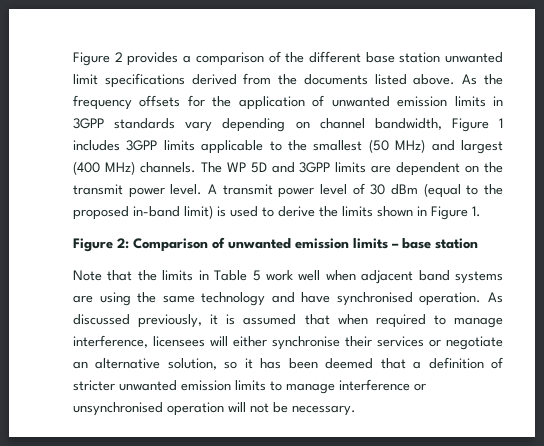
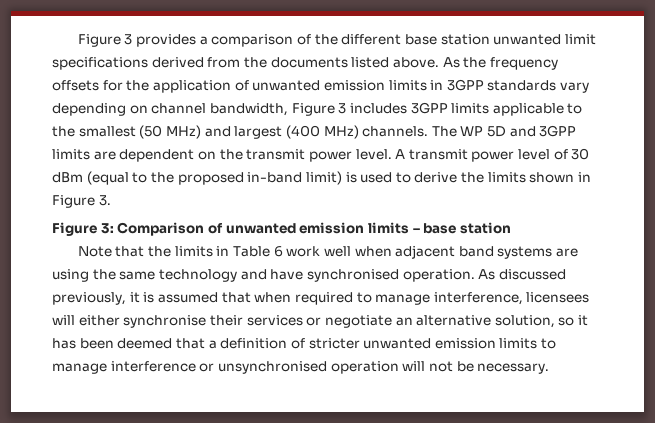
[73,52,123,66] Figure 2 -> [77,34,133,47] Figure 3
[499,118,503,128] 1 -> [338,103,347,114] 3
[472,206,481,217] [73,238,129,252] 1. // Figure 2: -> [98,195,111,206] [52,222,114,236] 3. // Figure 3:
[252,270,261,281] 5 -> [273,246,283,257] 6

